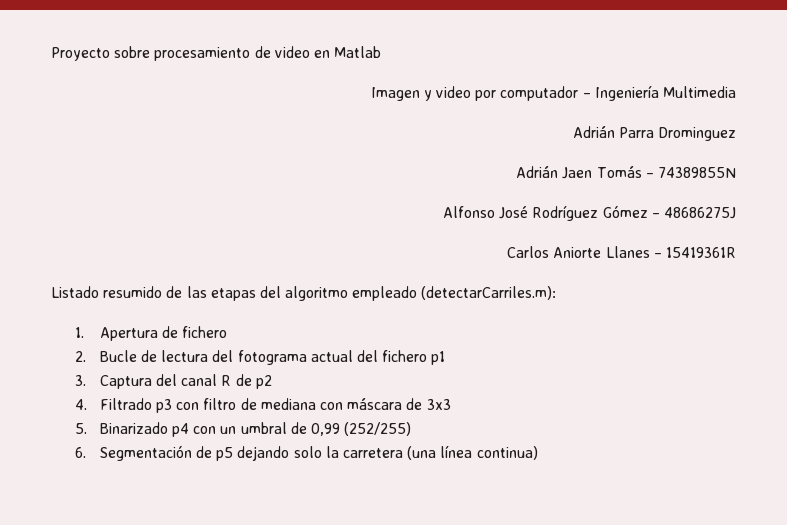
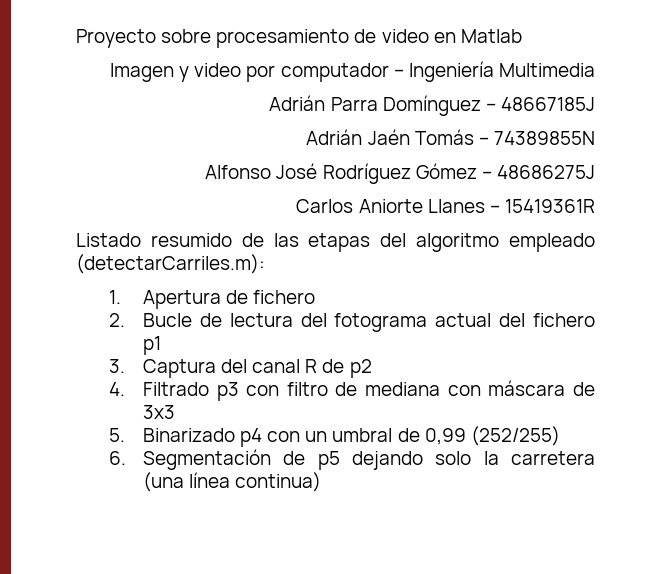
[657,127,736,141] [516,166,593,179] Drominguez // Adrián Jaen -> [382,95,595,116] [306,129,410,145] Domínguez – 48667185J // Adrián Jaén

